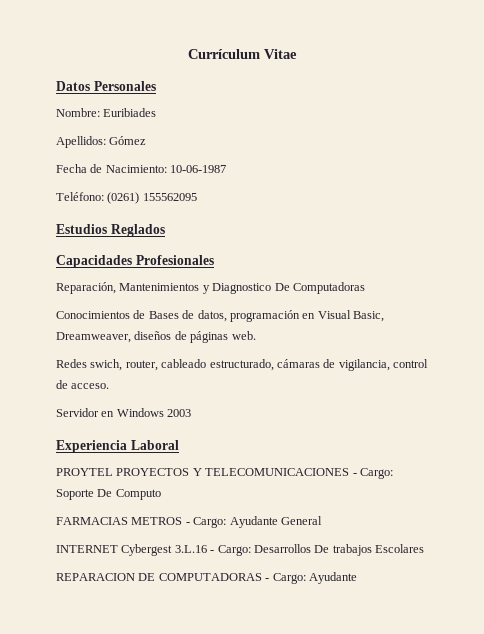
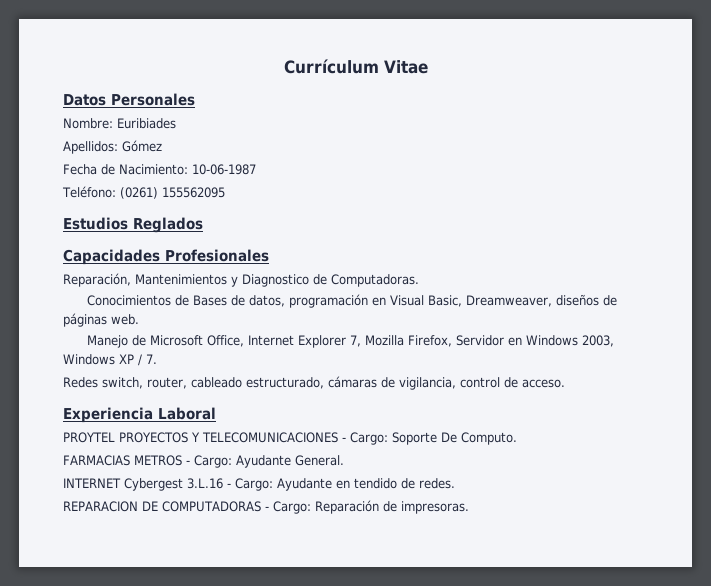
[274,282,365,294] De Computadoras -> [313,274,419,287] de Computadoras.
(256, 335) none -> [87,335,615,348] [63,354,157,366] // Manejo de Microsoft Office, Internet Explorer 7, Mozilla Firefox, Servidor en Windows 2003, Windows XP / 7.
[90,359,123,371] swich, -> [102,377,143,389] switch,
[56,408,192,417] // Servidor en Windows 2003 -> (565, 383) none
[115,489,161,500] Computo -> [461,432,517,445] Computo.
[280,516,322,525] General -> [294,455,344,466] General.
[253,544,424,556] Desarrollos De trabajos Escolares -> [277,478,455,491] Ayudante en tendido de redes.
[308,572,357,584] Ayudante -> [315,500,469,514] Reparación de impresoras.

